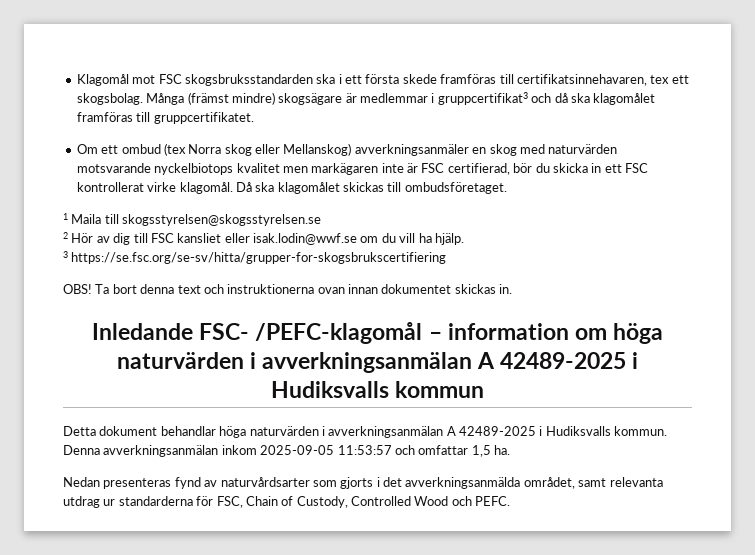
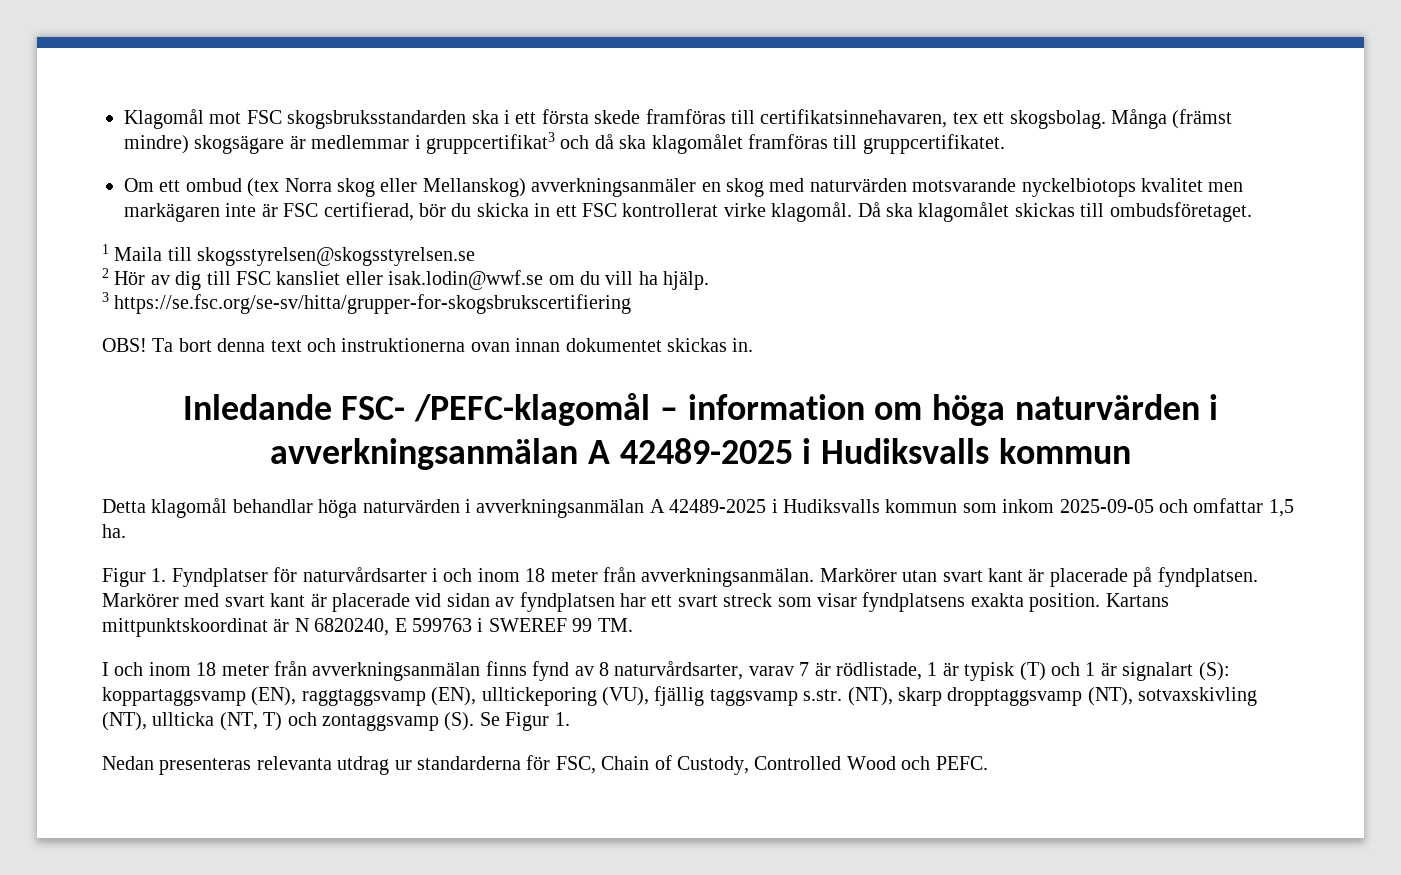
[99,426,158,436] dokument -> [151,498,228,518] klagomål
[614,426,668,436] [63,445,219,457] kommun. Denna avverkningsanmälan -> [885,499,997,513] kommun som
[337,445,392,455] 11:53:57 -> (1154, 506) none
[63,477,607,489] Nedan presenteras fynd av naturvårdsarter som gjorts i det avverkningsanmälda området, samt -> [102,567,1258,587] [102,592,1169,612] [102,618,633,637] [102,661,1230,681] [102,686,1258,706] [102,712,570,731] [102,756,252,775] Figur 1. Fyndplatser för naturvårdsarter i och inom 18 meter från avverkningsanmälan. Markörer utan svart kant är placerade på fyndplatsen. Markörer med svart kant är placerade vid sidan av fyndplatsen har ett svart streck som visar fyndplatsens exakta position. Kartans mittpunktskoordinat är N 6820240, E 599763 i SWEREF 99 TM. // I och inom 18 meter från avverkningsanmälan finns fynd av 8 naturvårdsarter, varav 7 är rödlistade, 1 är typisk (T) och 1 är signalart (S): koppartaggsvamp (EN), raggtaggsvamp (EN), ulltickeporing (VU), fjällig taggsvamp s.str. (NT), skarp dropptaggsvamp (NT), sotvaxskivling (NT), ullticka (NT, T) och zontaggsvamp (S). Se Figur 1. // Nedan presenteras

